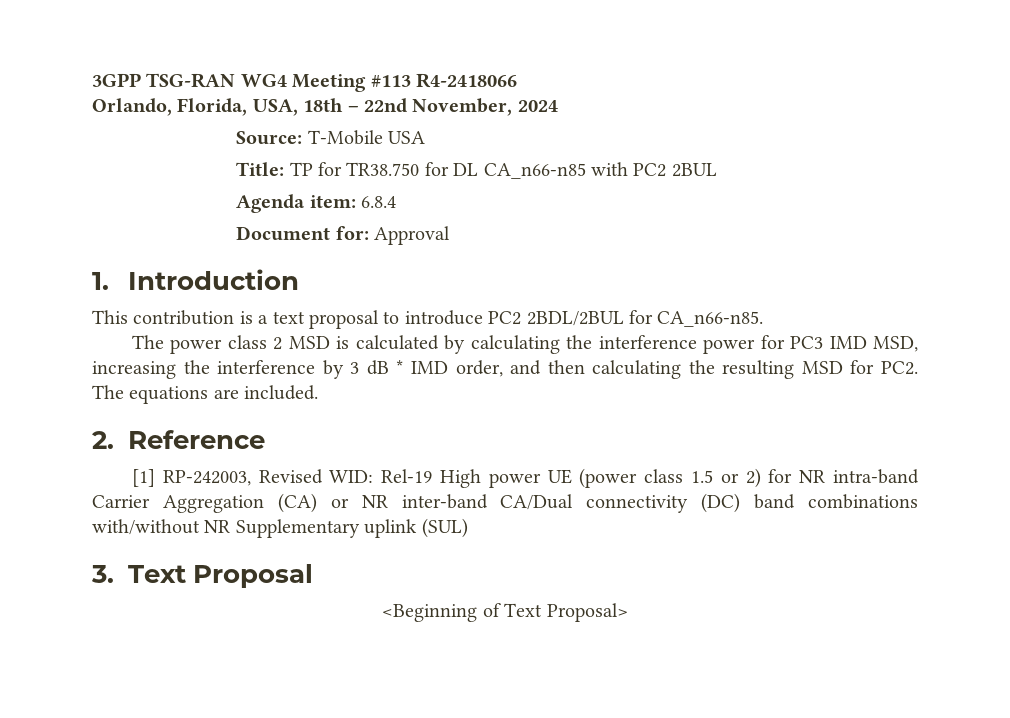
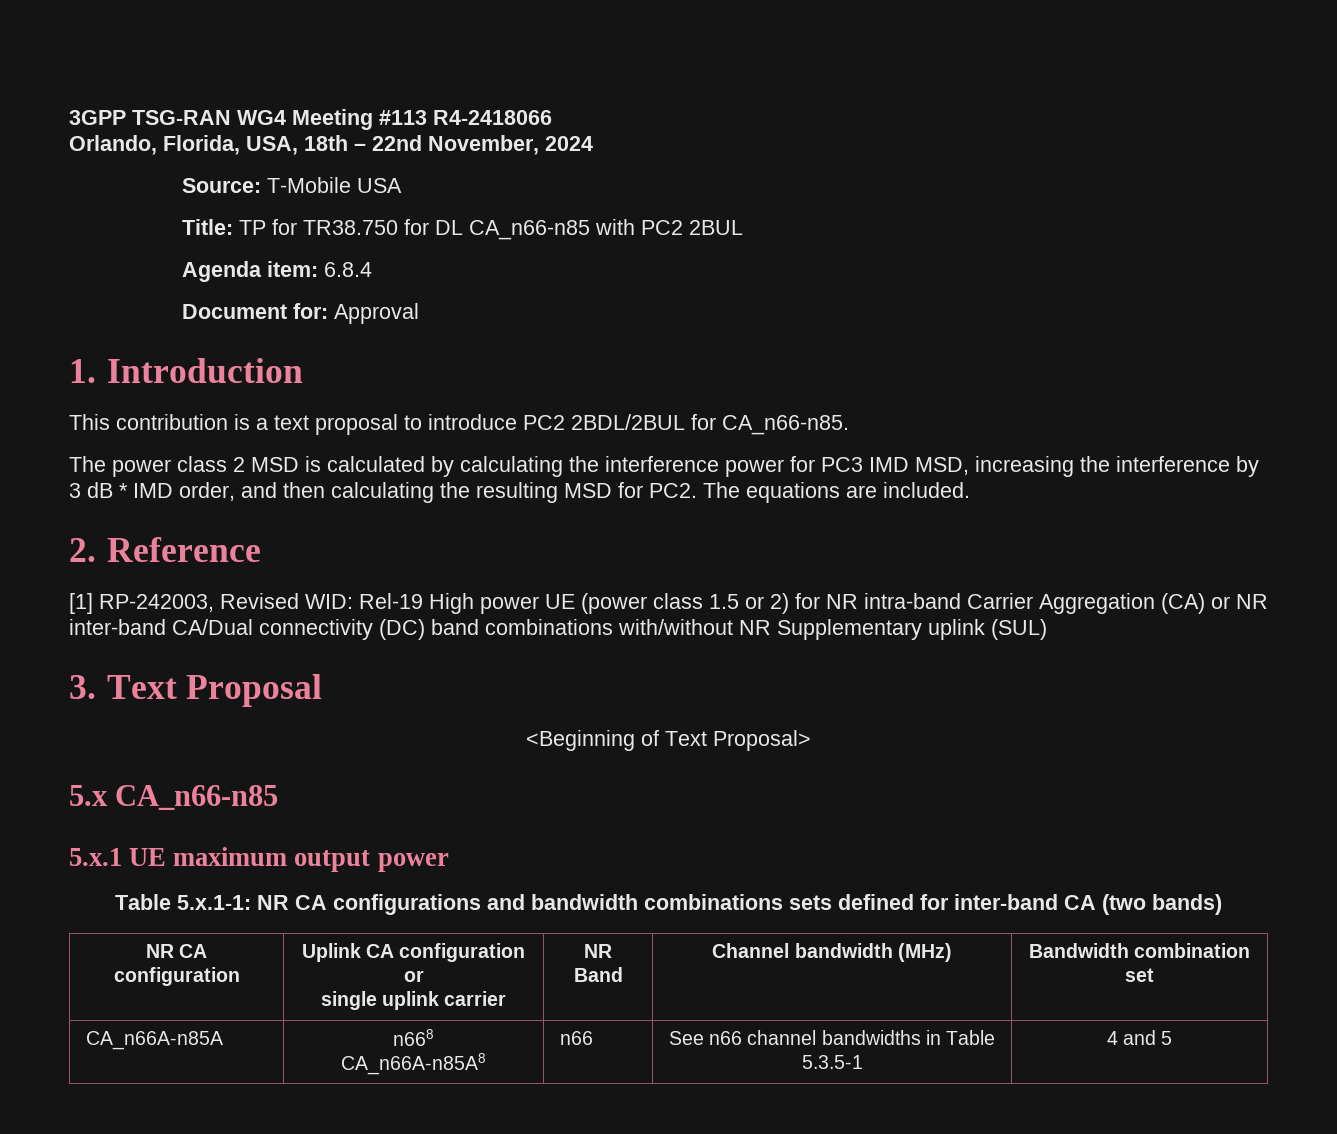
(628, 612) none -> [69,785,279,810] [69,847,449,872] [115,894,1222,915] [145,944,208,958] [113,967,240,986] [301,943,526,962] [403,970,424,982] [320,991,507,1010] [584,944,612,958] [573,967,623,982] [712,943,952,962] [1028,943,1251,958] [1125,968,1154,982] [85,1031,223,1050] [393,1029,435,1046] [341,1053,487,1075] [559,1031,593,1045] [668,1030,996,1045] [801,1055,863,1069] [1106,1030,1173,1045] // 5.x CA_n66-n85 // 5.x.1 UE maximum output power // Table 5.x.1-1: NR CA configurations and bandwidth combinations sets defined for inter-band CA (two bands) // NR CA configuration | Uplink CA configuration or // single uplink carrier | NR Band | Channel bandwidth (MHz) | Bandwidth combination set // CA_n66A-n85A | n668 // CA_n66A-n85A8 | n66 | See n66 channel bandwidths in Table 5.3.5-1 | 4 and 5

